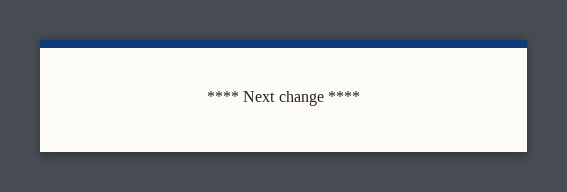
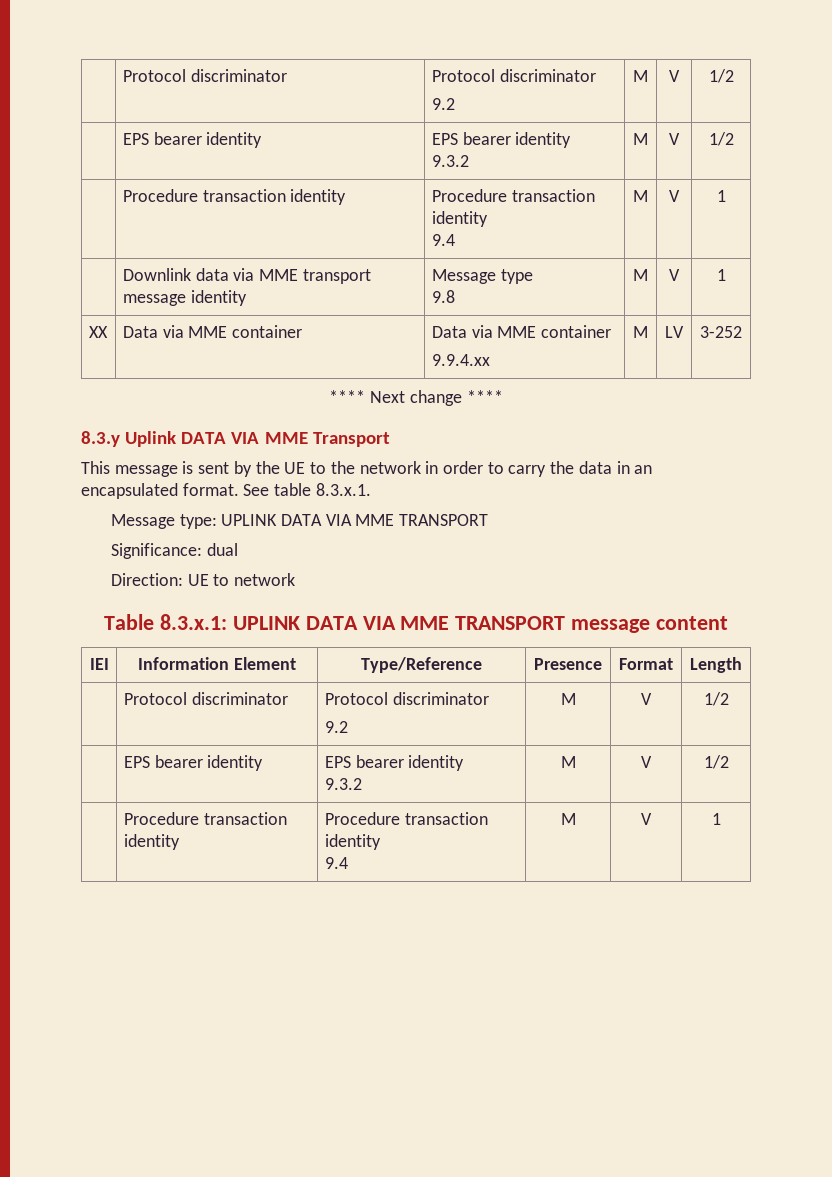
[207,91,360,106] **** Next change **** -> [122,69,287,82] [431,69,596,82] [431,98,455,110] [633,70,648,82] [669,70,680,82] [708,69,734,83] [122,132,263,148] [431,132,572,148] [431,155,469,167] [633,133,648,145] [669,133,680,145] [708,132,734,146] [122,189,347,205] [431,189,595,202] [431,211,488,227] [431,234,455,246] [633,190,648,202] [669,190,680,202] [716,190,726,202] [122,268,371,284] [122,290,247,306] [431,269,533,284] [431,290,455,303] [633,269,648,281] [669,269,680,281] [716,269,726,281] [88,326,108,338] [122,325,303,338] [431,325,612,338] [431,354,490,366] [633,326,648,338] [665,326,684,338] [700,326,742,338] [329,390,503,406] [81,431,390,447] [81,461,653,477] [81,483,371,499] [110,514,489,529] [110,543,238,559] [110,573,295,586] [103,614,729,633] [89,658,109,670] [138,657,296,670] [361,657,482,673] [534,658,602,670] [619,658,673,670] [690,657,742,673] [123,692,288,705] [324,692,489,705] [324,721,348,733] [560,693,576,705] [641,693,652,705] [703,692,729,706] [123,755,264,771] [324,755,465,771] [324,778,362,790] [560,756,576,768] [641,756,652,768] [703,755,729,769] [123,812,287,825] [123,834,180,850] [324,812,488,825] [324,834,381,850] [324,857,348,869] [560,813,576,825] [641,813,652,825] [711,813,721,825] | Protocol discriminator | Protocol discriminator // 9.2 | M | V | 1/2 // | EPS bearer identity | EPS bearer identity // 9.3.2 | M | V | 1/2 // | Procedure transaction identity | Procedure transaction identity // 9.4 | M | V | 1 // | Downlink data via MME transport message identity | Message type // 9.8 | M | V | 1 // XX | Data via MME container | Data via MME container // 9.9.4.xx | M | LV | 3-252 // **** Next change **** // 8.3.y Uplink DATA VIA MME Transport // This message is sent by the UE to the network in order to carry the data in an encapsulated format. See table 8.3.x.1. // Message type: UPLINK DATA VIA MME TRANSPORT // Significance: dual // Direction: UE to network // Table 8.3.x.1: UPLINK DATA VIA MME TRANSPORT message content // IEI | Information Element | Type/Reference | Presence | Format | Length // | Protocol discriminator | Protocol discriminator // 9.2 | M | V | 1/2 // | EPS bearer identity | EPS bearer identity // 9.3.2 | M | V | 1/2 // | Procedure transaction identity | Procedure transaction identity // 9.4 | M | V | 1

